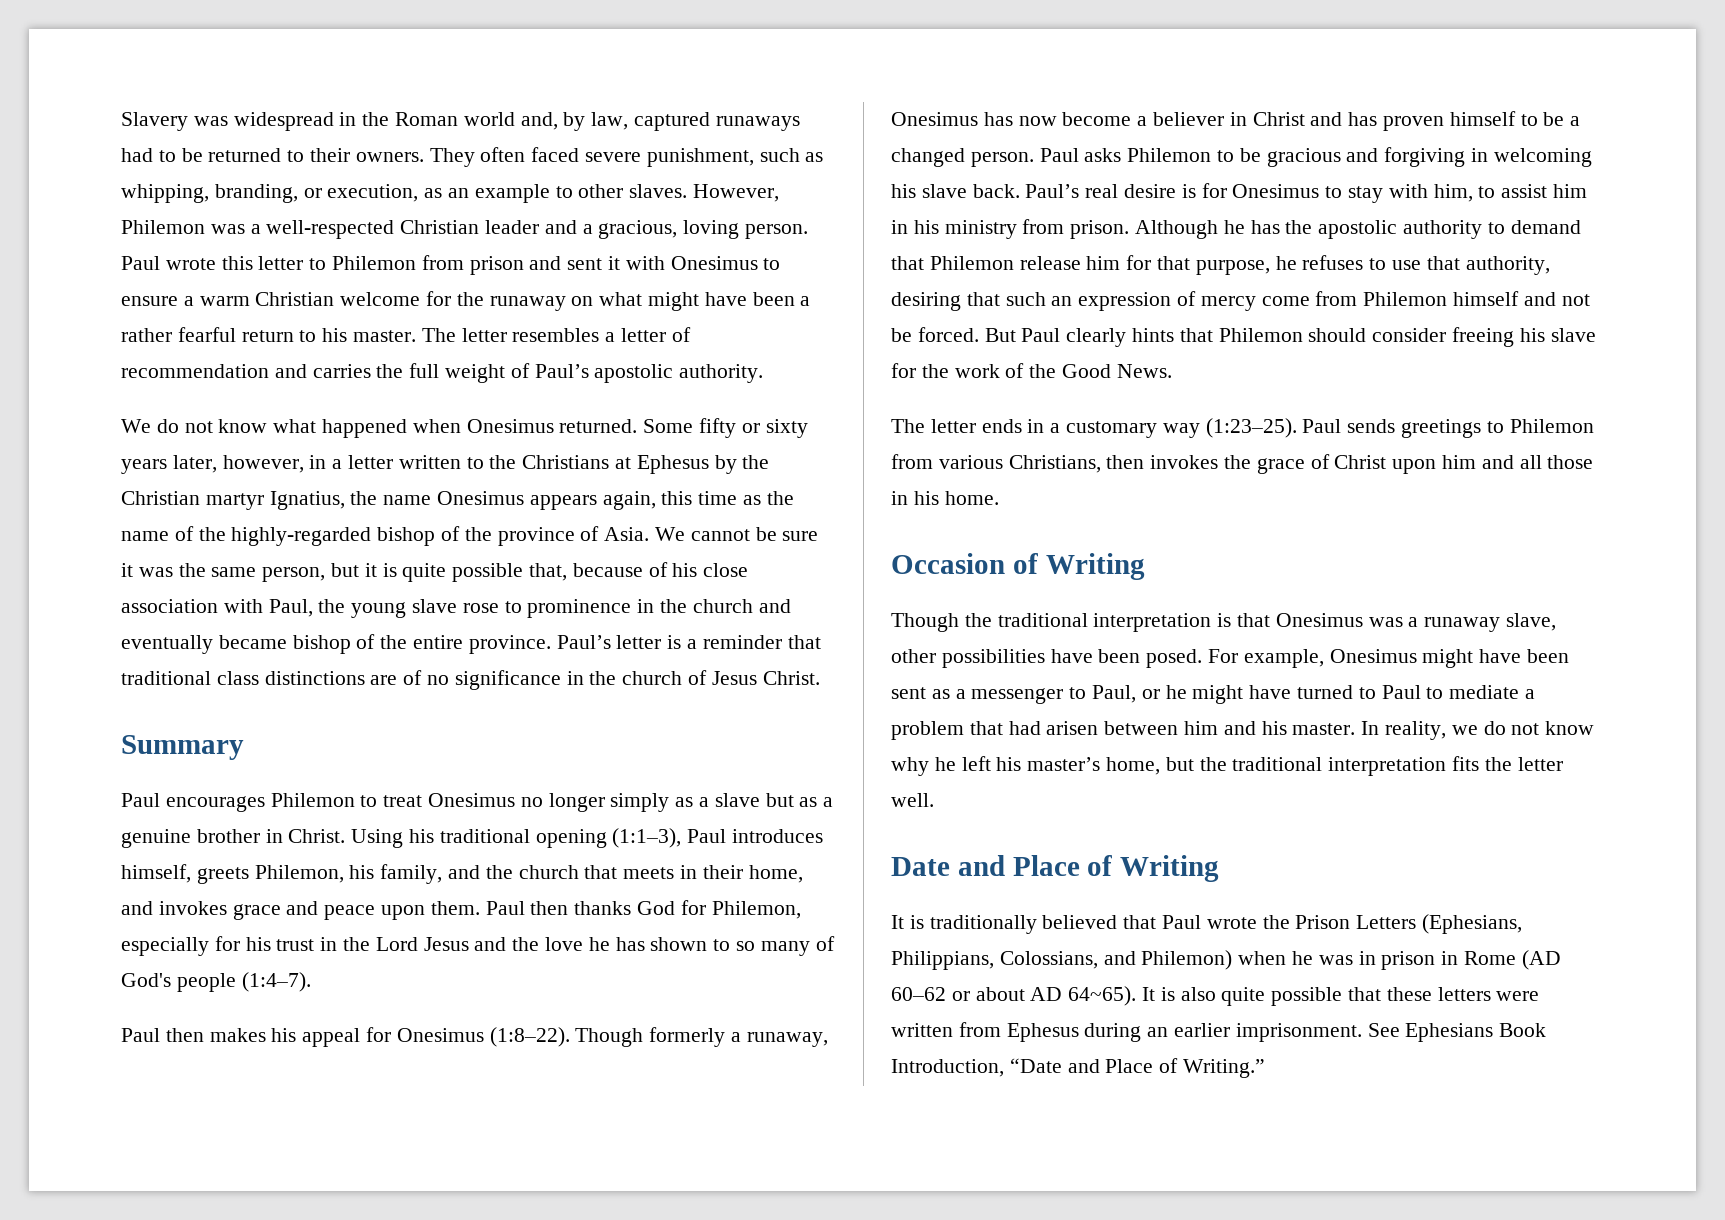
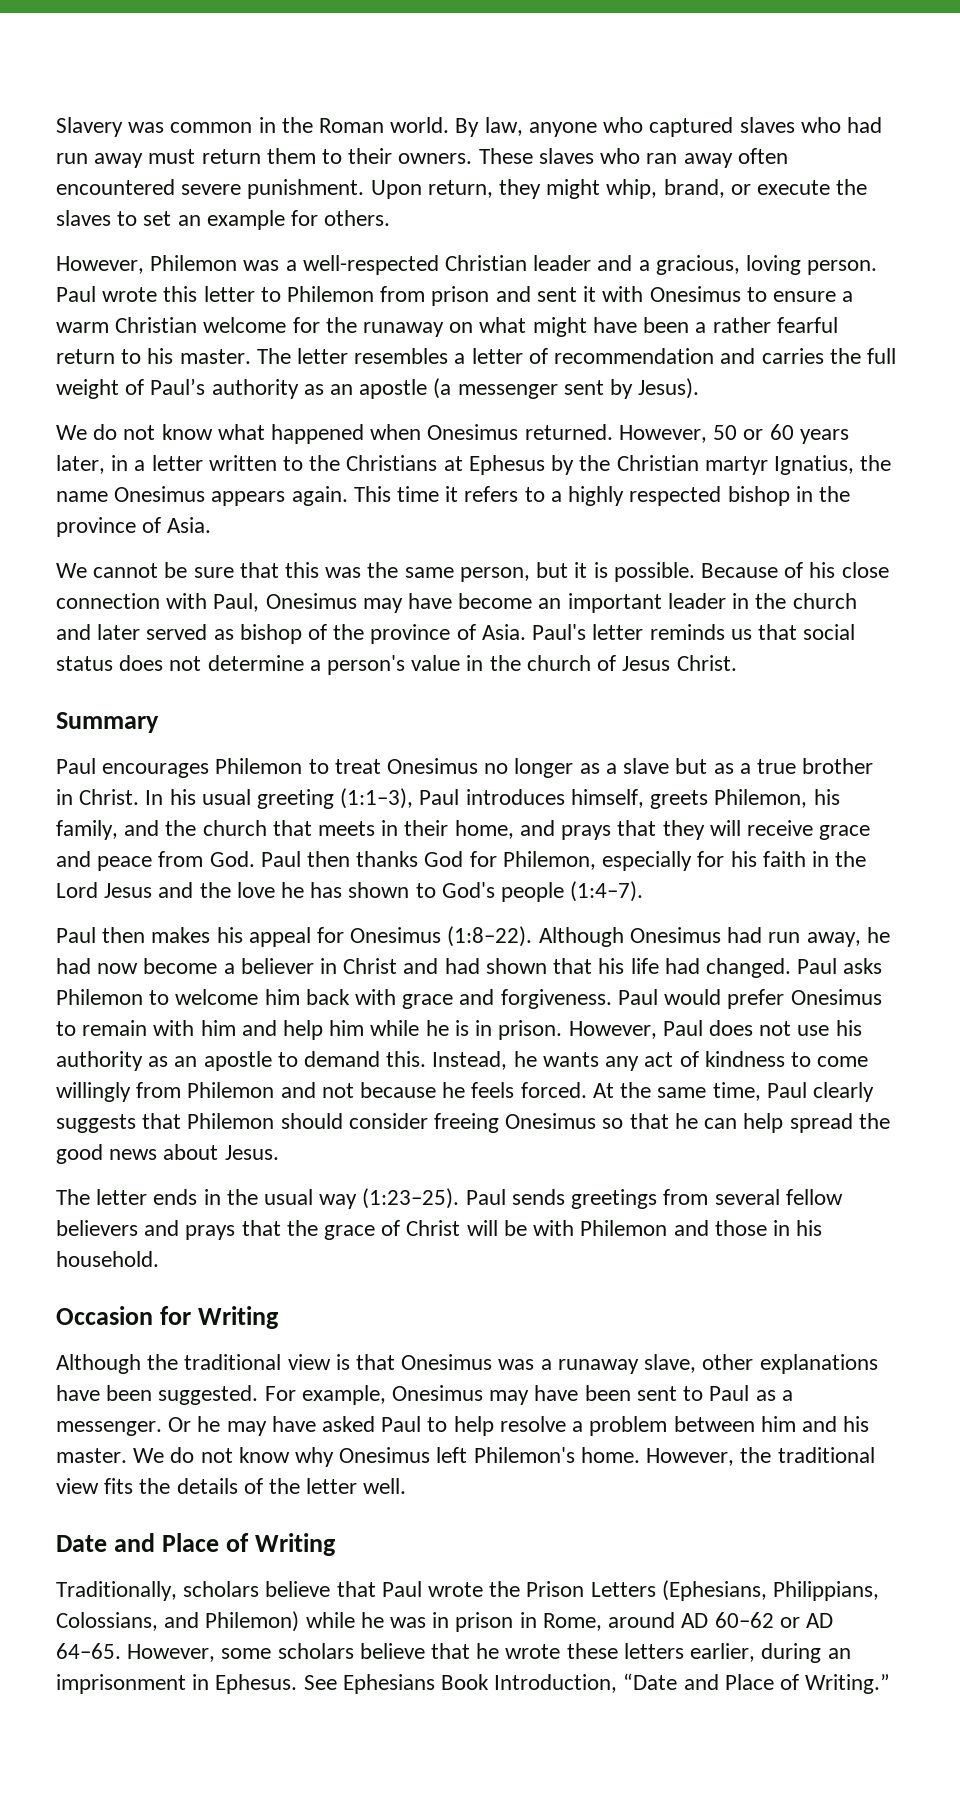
[233,112,334,131] widespread -> [170,122,253,133] common
[463,112,800,131] [121,147,824,167] [121,184,688,203] world and, by law, captured runaways had to be returned to their owners. They often faced severe punishment, such as whipping, branding, or execution, as an example to other slaves. -> [390,117,882,137] [56,148,788,168] [56,179,868,199] [56,210,391,230] world. By law, anyone who captured slaves who had run away must return them to their owners. These slaves who ran away often encountered severe punishment. Upon return, they might whip, brand, or execute the slaves to set an example for others. //
[594,364,764,383] apostolic authority. -> [211,378,700,399] authority as an apostle (a messenger sent by Jesus).
[643,418,808,438] Some fifty or sixty -> [618,424,794,443] However, 50 or 60
[222,455,304,473] however, -> (105, 464) none
[602,491,794,510] [121,526,650,546] again, this time as the name of the highly-regarded bishop of the province of Asia. -> [291,486,850,506] [56,517,212,537] again. This time it refers to a highly respected bishop in the province of Asia. //
[121,563,133,577] it -> [239,562,320,578] that this
[402,563,643,582] quite possible that, because -> [613,562,778,582] possible. Because
[121,599,218,613] association -> [56,593,160,609] connection
[318,599,791,618] [121,634,821,654] [121,670,561,690] the young slave rose to prominence in the church and eventually became bishop of the entire province. Paul’s letter is a reminder that traditional class distinctions are of no significance -> [265,593,857,613] [56,624,856,644] [56,655,461,675] Onesimus may have become an important leader in the church and later served as bishop of the province of Asia. Paul's letter reminds us that social status does not determine a person's value
[610,793,670,812] simply -> (574, 768) none
[121,829,191,848] genuine -> [756,759,796,774] true
[351,829,607,848] Using his traditional opening -> [145,789,335,809] In his usual greeting
[158,901,227,915] invokes -> [561,820,813,840] prays that they will receive
[381,901,480,920] upon them. -> [158,851,255,867] from God.
[276,939,315,951] trust -> [762,851,806,867] faith
[736,936,835,956] so many of -> (436, 890) none
[575,1027,828,1047] [891,112,1013,126] Though formerly a runaway, Onesimus has -> [538,927,890,947] [56,958,91,974] Although Onesimus had run away, he had
[1348,111,1581,131] [891,147,1592,167] [891,183,1588,203] [891,219,1581,239] [891,255,1550,275] [891,291,1310,311] has proven himself to be a changed person. Paul asks Philemon to be gracious and forgiving in welcoming his slave back. Paul’s real desire is for Onesimus to stay with him, to assist him in his ministry from prison. Although he has the apostolic authority to demand that Philemon release him for that purpose, he refuses to use that authority, desiring that such an expression of mercy come -> [444,958,883,978] [56,989,882,1009] [56,1020,862,1040] [56,1051,869,1071] [56,1082,131,1102] had shown that his life had changed. Paul asks Philemon to welcome him back with grace and forgiveness. Paul would prefer Onesimus to remain with him and help him while he is in prison. However, Paul does not use his authority as an apostle to demand this. Instead, he wants any act of kindness to come willingly
[1453,291,1520,306] himself -> (275, 1090) none
[891,327,1016,342] be forced. But -> [360,1082,761,1101] because he feels forced. At the same time,
[1132,328,1175,342] hints -> [56,1114,136,1133] suggests
[1519,328,1596,342] [891,363,1172,378] his slave for the work of the Good News. -> [505,1113,890,1133] [56,1144,279,1164] Onesimus so that he can help spread the good news about Jesus.
[1050,421,1158,438] a customary -> [226,1189,314,1205] the usual
[1486,419,1594,433] [891,454,1542,474] to Philemon from various Christians, then invokes the grace of Christ upon him and all -> [663,1189,843,1205] [56,1220,709,1240] from several fellow believers and prays that the grace of Christ will be with Philemon and
[944,491,999,505] home. -> [56,1251,159,1267] household.
[1012,553,1145,580] [891,613,1212,632] of Writing // Though the traditional interpretation -> [159,1306,279,1329] [56,1354,331,1374] for Writing // Although the traditional view
[941,649,1203,668] possibilities have been posed. -> [759,1354,878,1374] [56,1385,259,1405] explanations have been suggested.
[1422,649,1474,668] might -> [489,1390,530,1405] may
[931,685,1536,704] [891,721,1099,740] as a messenger to Paul, or he might have turned to Paul to mediate a problem that had arisen -> [683,1385,793,1401] [56,1416,668,1436] to Paul as a messenger. Or he may have asked Paul to help resolve a problem
[1361,721,1478,740] In reality, we -> [133,1448,165,1463] We
[934,756,1447,776] he left his master’s home, but the traditional interpretation -> [339,1447,875,1466] [56,1478,99,1494] Onesimus left Philemon's home. However, the traditional view
(1512, 764) none -> [176,1478,301,1494] details of the
[891,915,1118,934] It is traditionally believed -> [56,1581,331,1601] Traditionally, scholars believe
[1238,951,1287,965] when -> [305,1612,355,1628] while
[1464,950,1561,970] [891,986,1540,1006] [891,1022,1362,1042] Rome (AD 60–62 or about AD 64~65). It is also quite possible that these letters were written from Ephesus during an earlier imprisonment. -> [542,1612,833,1631] [56,1643,851,1663] [56,1674,298,1694] Rome, around AD 60–62 or AD 64–65. However, some scholars believe that he wrote these letters earlier, during an imprisonment in Ephesus.

